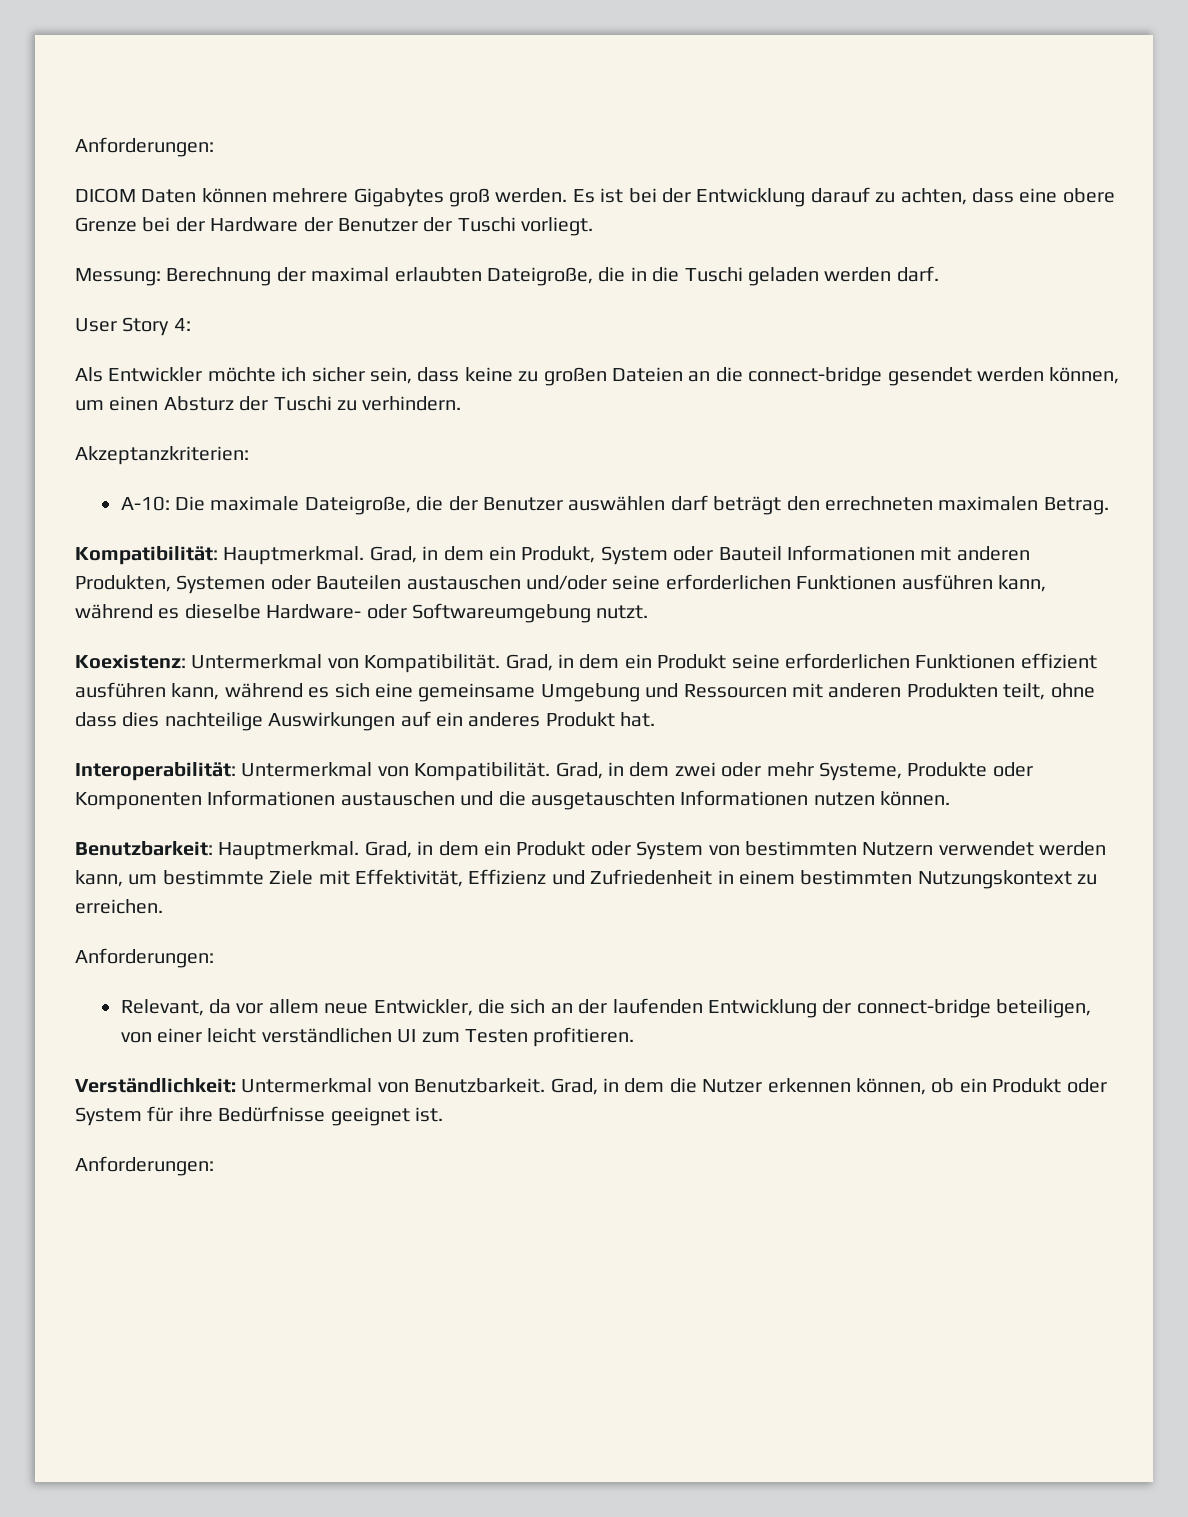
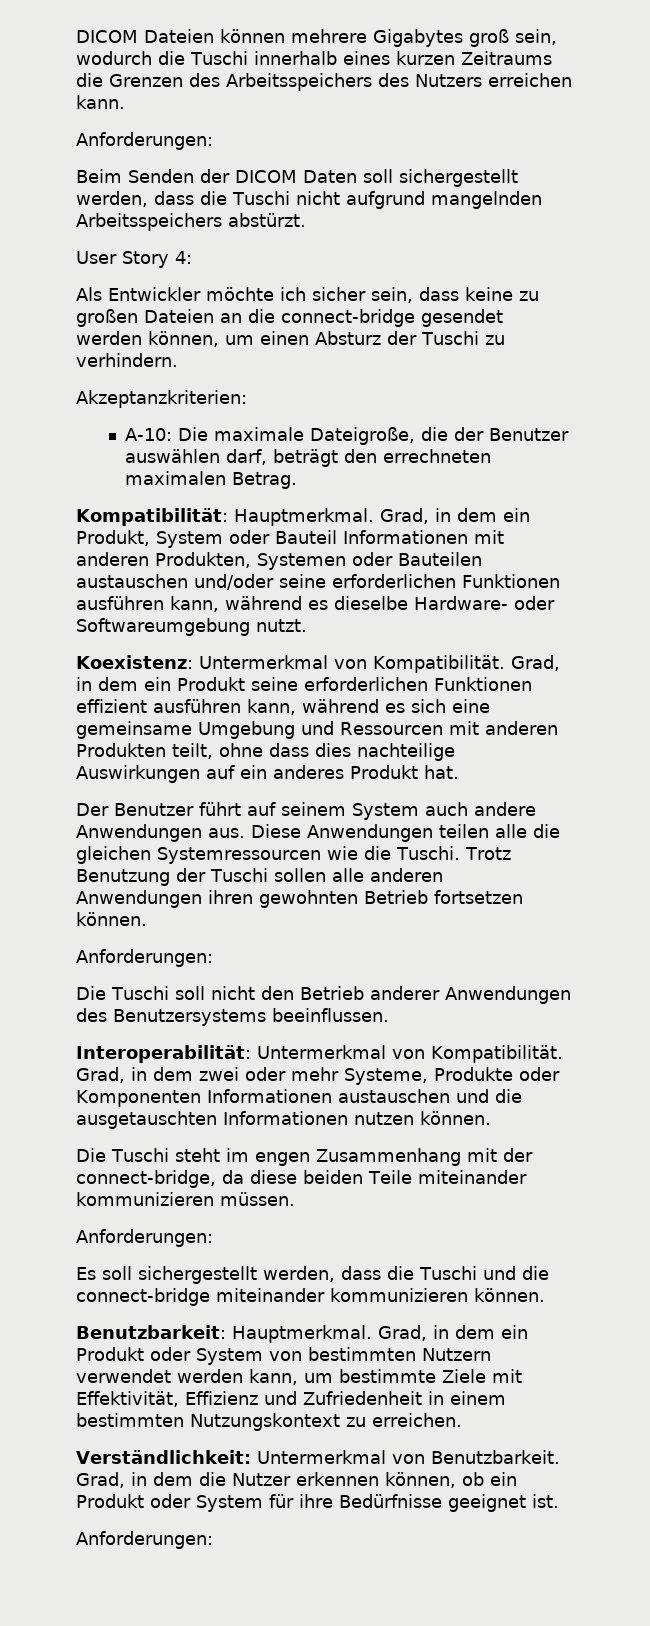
[75,137,214,157] [75,188,197,203] Anforderungen: // DICOM Daten -> [76,29,214,43] DICOM Dateien
[495,187,1115,207] [75,217,594,236] [75,266,939,286] werden. Es ist bei der Entwicklung darauf zu achten, dass eine obere Grenze bei der Hardware der Benutzer der Tuschi vorliegt. // Messung: Berechnung der maximal erlaubten Dateigroße, die in die Tuschi geladen werden darf. -> [515,29,557,45] [76,51,552,65] [76,73,572,91] [76,95,125,109] [76,132,213,150] [76,169,518,187] [76,191,542,209] [76,213,306,231] sein, wodurch die Tuschi innerhalb eines kurzen Zeitraums die Grenzen des Arbeitsspeichers des Nutzers erreichen kann. // Anforderungen: // Beim Senden der DICOM Daten soll sichergestellt werden, dass die Tuschi nicht aufgrund mangelnden Arbeitsspeichers abstürzt.
[670,495,708,511] darf -> [226,449,268,465] darf,
(656, 719) none -> [76,802,536,820] [76,824,560,842] [76,846,511,864] [76,868,443,886] [76,890,523,908] [76,912,147,926] [76,949,213,967] [76,986,571,1004] [76,1008,389,1026] // Der Benutzer führt auf seinem System auch andere Anwendungen aus. Diese Anwendungen teilen alle die gleichen Systemressourcen wie die Tuschi. Trotz Benutzung der Tuschi sollen alle anderen Anwendungen ihren gewohnten Betrieb fortsetzen können. // Anforderungen: // Die Tuschi soll nicht den Betrieb anderer Anwendungen des Benutzersystems beeinflussen.
(951, 798) none -> [76,1148,533,1166] [76,1170,527,1188] [76,1192,295,1206] [76,1229,213,1247] [76,1266,549,1284] [76,1288,545,1306] // Die Tuschi steht im engen Zusammenhang mit der connect-bridge, da diese beiden Teile miteinander kommunizieren müssen. // Anforderungen: // Es soll sichergestellt werden, dass die Tuschi und die connect-bridge miteinander kommunizieren können.
[75,948,214,968] [120,998,1092,1018] [120,1027,635,1047] // Anforderungen: // Relevant, da vor allem neue Entwickler, die sich an der laufenden Entwicklung der connect-bridge beteiligen, von einer leicht verständlichen UI zum Testen profitieren. -> (462, 1420) none

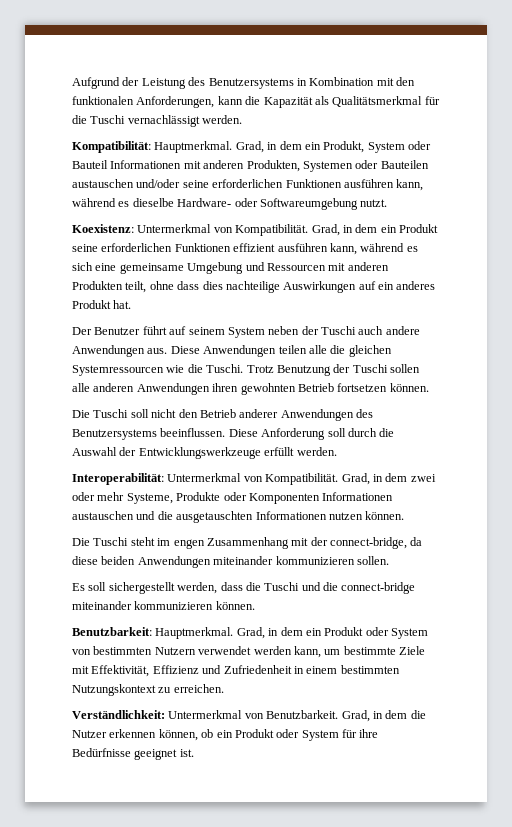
[76,29,557,47] [76,51,552,65] [76,73,572,91] [76,95,125,109] [76,132,213,150] [76,169,518,187] [76,191,542,209] [76,213,306,231] [76,251,192,268] [76,287,539,303] [76,309,503,327] [76,331,505,347] [76,353,178,367] [76,390,247,408] [125,427,570,445] [125,449,492,467] [125,471,298,489] DICOM Dateien können mehrere Gigabytes groß sein, wodurch die Tuschi innerhalb eines kurzen Zeitraums die Grenzen des Arbeitsspeichers des Nutzers erreichen kann. // Anforderungen: // Beim Senden der DICOM Daten soll sichergestellt werden, dass die Tuschi nicht aufgrund mangelnden Arbeitsspeichers abstürzt. // User Story 4: // Als Entwickler möchte ich sicher sein, dass keine zu großen Dateien an die connect-bridge gesendet werden können, um einen Absturz der Tuschi zu verhindern. // Akzeptanzkriterien: // A-10: Die maximale Dateigroße, die der Benutzer auswählen darf, beträgt den errechneten maximalen Betrag. -> [72,77,415,89] [72,96,440,108] [72,115,243,127] Aufgrund der Leistung des Benutzersystems in Kombination mit den funktionalen Anforderungen, kann die Kapazität als Qualitätsmerkmal für die Tuschi vernachlässigt werden.
(419, 811) none -> [268,326,356,335] neben der Tuschi
[76,949,213,967] // Anforderungen: -> (429, 387) none
(389, 1015) none -> [228,428,395,440] [72,447,337,459] Diese Anforderung soll durch die Auswahl der Entwicklungswerkzeuge erfüllt werden.
[368,1170,527,1184] [76,1192,295,1206] [76,1229,213,1247] Teile miteinander kommunizieren müssen. // Anforderungen: -> [137,556,389,568] Anwendungen miteinander kommunizieren sollen.
[76,1531,213,1549] // Anforderungen: -> (194, 753) none

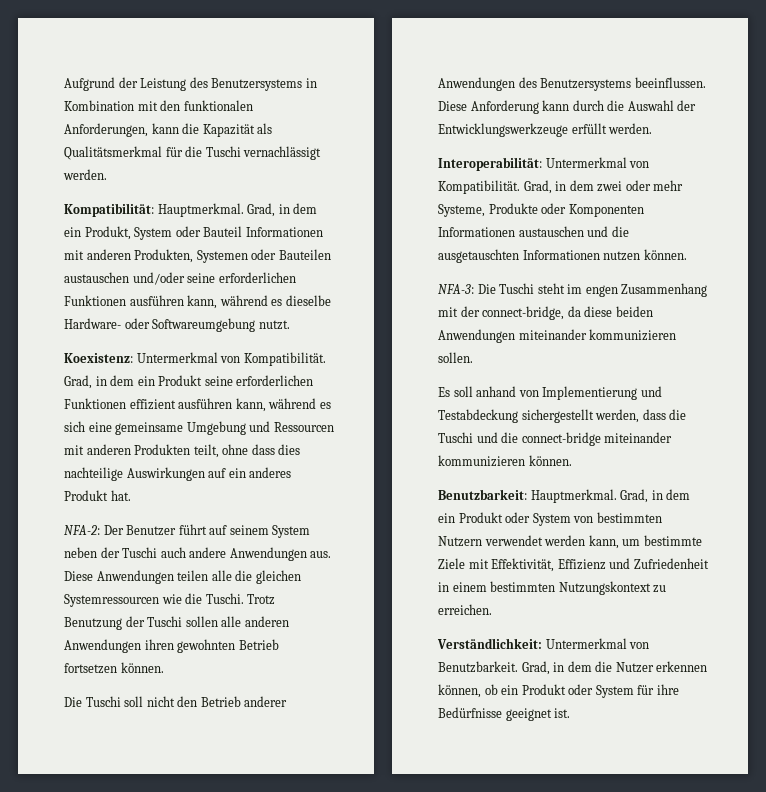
(132, 304) none -> [64,525,100,535] NFA-2:
[327,428,346,437] soll -> [542,100,570,111] kann
(405, 515) none -> [438,284,474,294] NFA-3:
(107, 586) none -> [476,386,662,400] [438,409,518,423] anhand von Implementierung und Testabdeckung

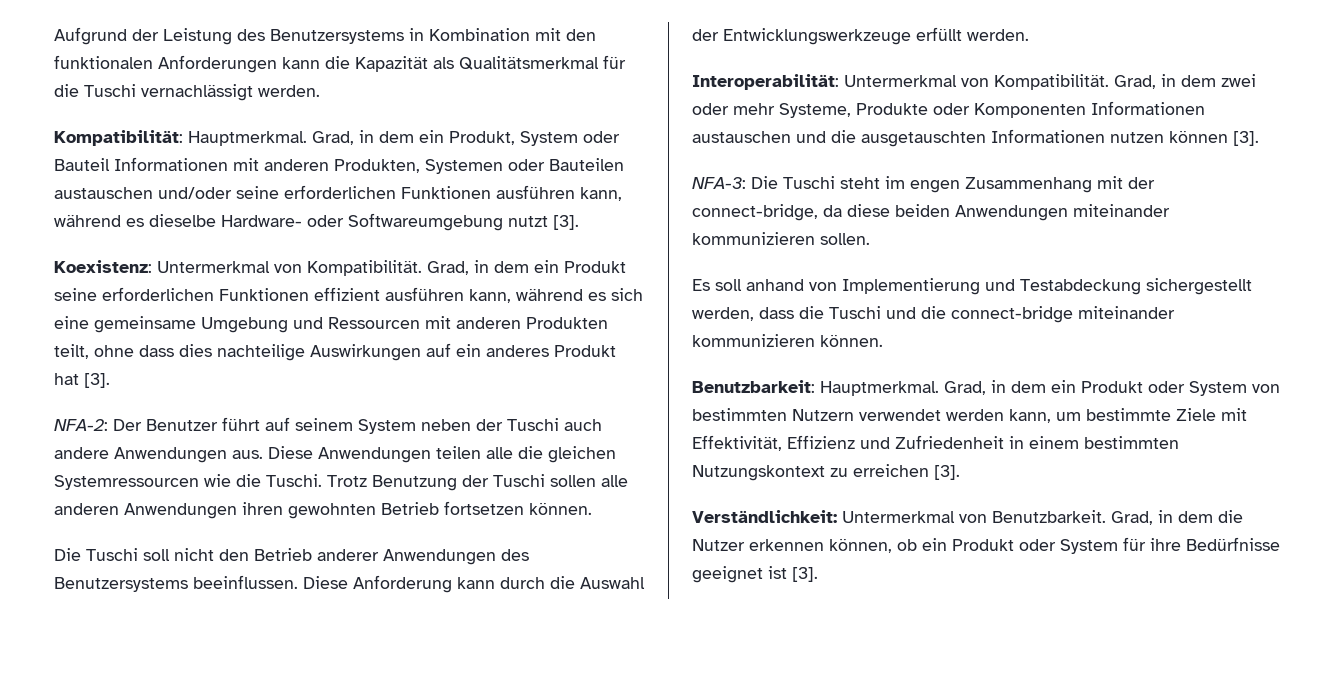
[64,123,148,137] Anforderungen, -> [158,55,277,73] Anforderungen
[258,320,290,330] nutzt. -> [508,215,579,230] nutzt [3].
[110,490,131,501] hat. -> [54,373,110,388] hat [3].
[643,249,687,260] können. -> [1169,130,1259,146] können [3].
[438,604,492,615] erreichen. -> [853,464,960,480] erreichen [3].
[554,708,571,718] ist. -> [768,566,818,582] ist [3].

